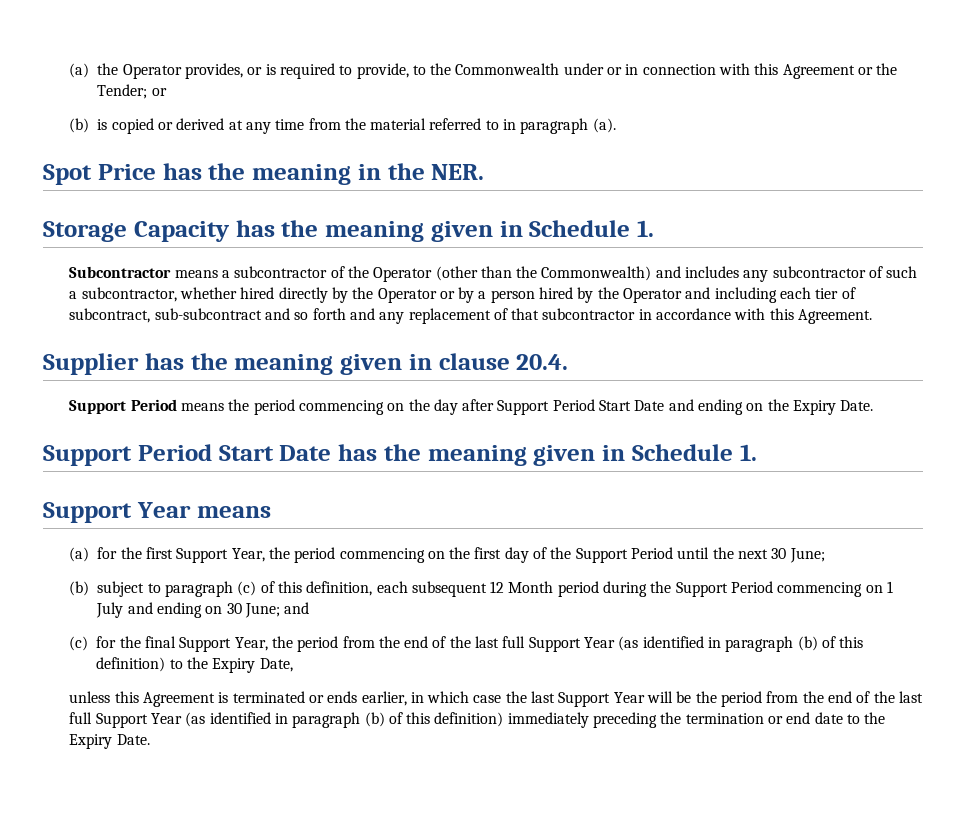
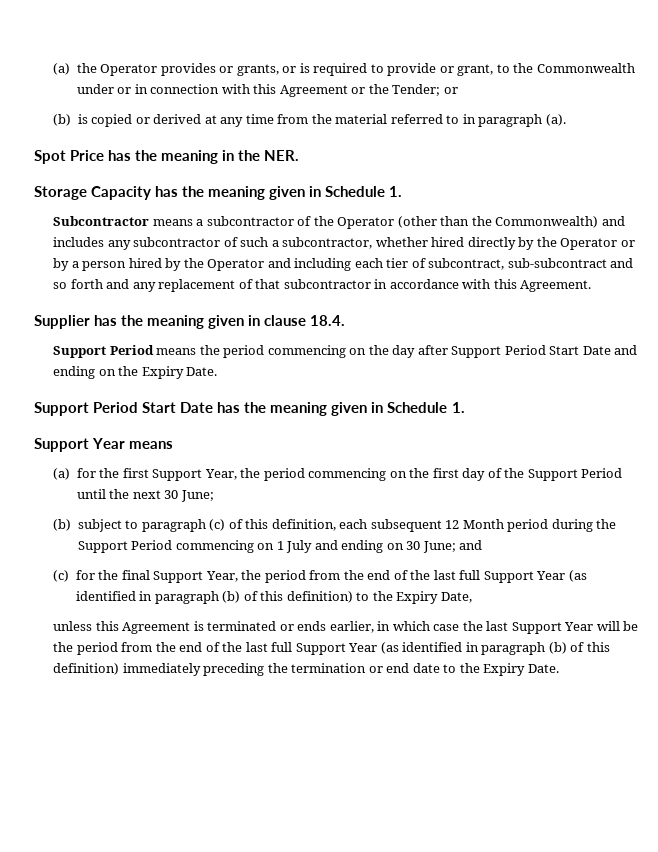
[184,63,243,79] provides, -> [160,63,279,76] provides or grants,
[356,63,409,79] provide, -> [387,63,494,76] provide or grant,
[516,354,569,370] 20.4. -> [310,315,346,326] 18.4.

